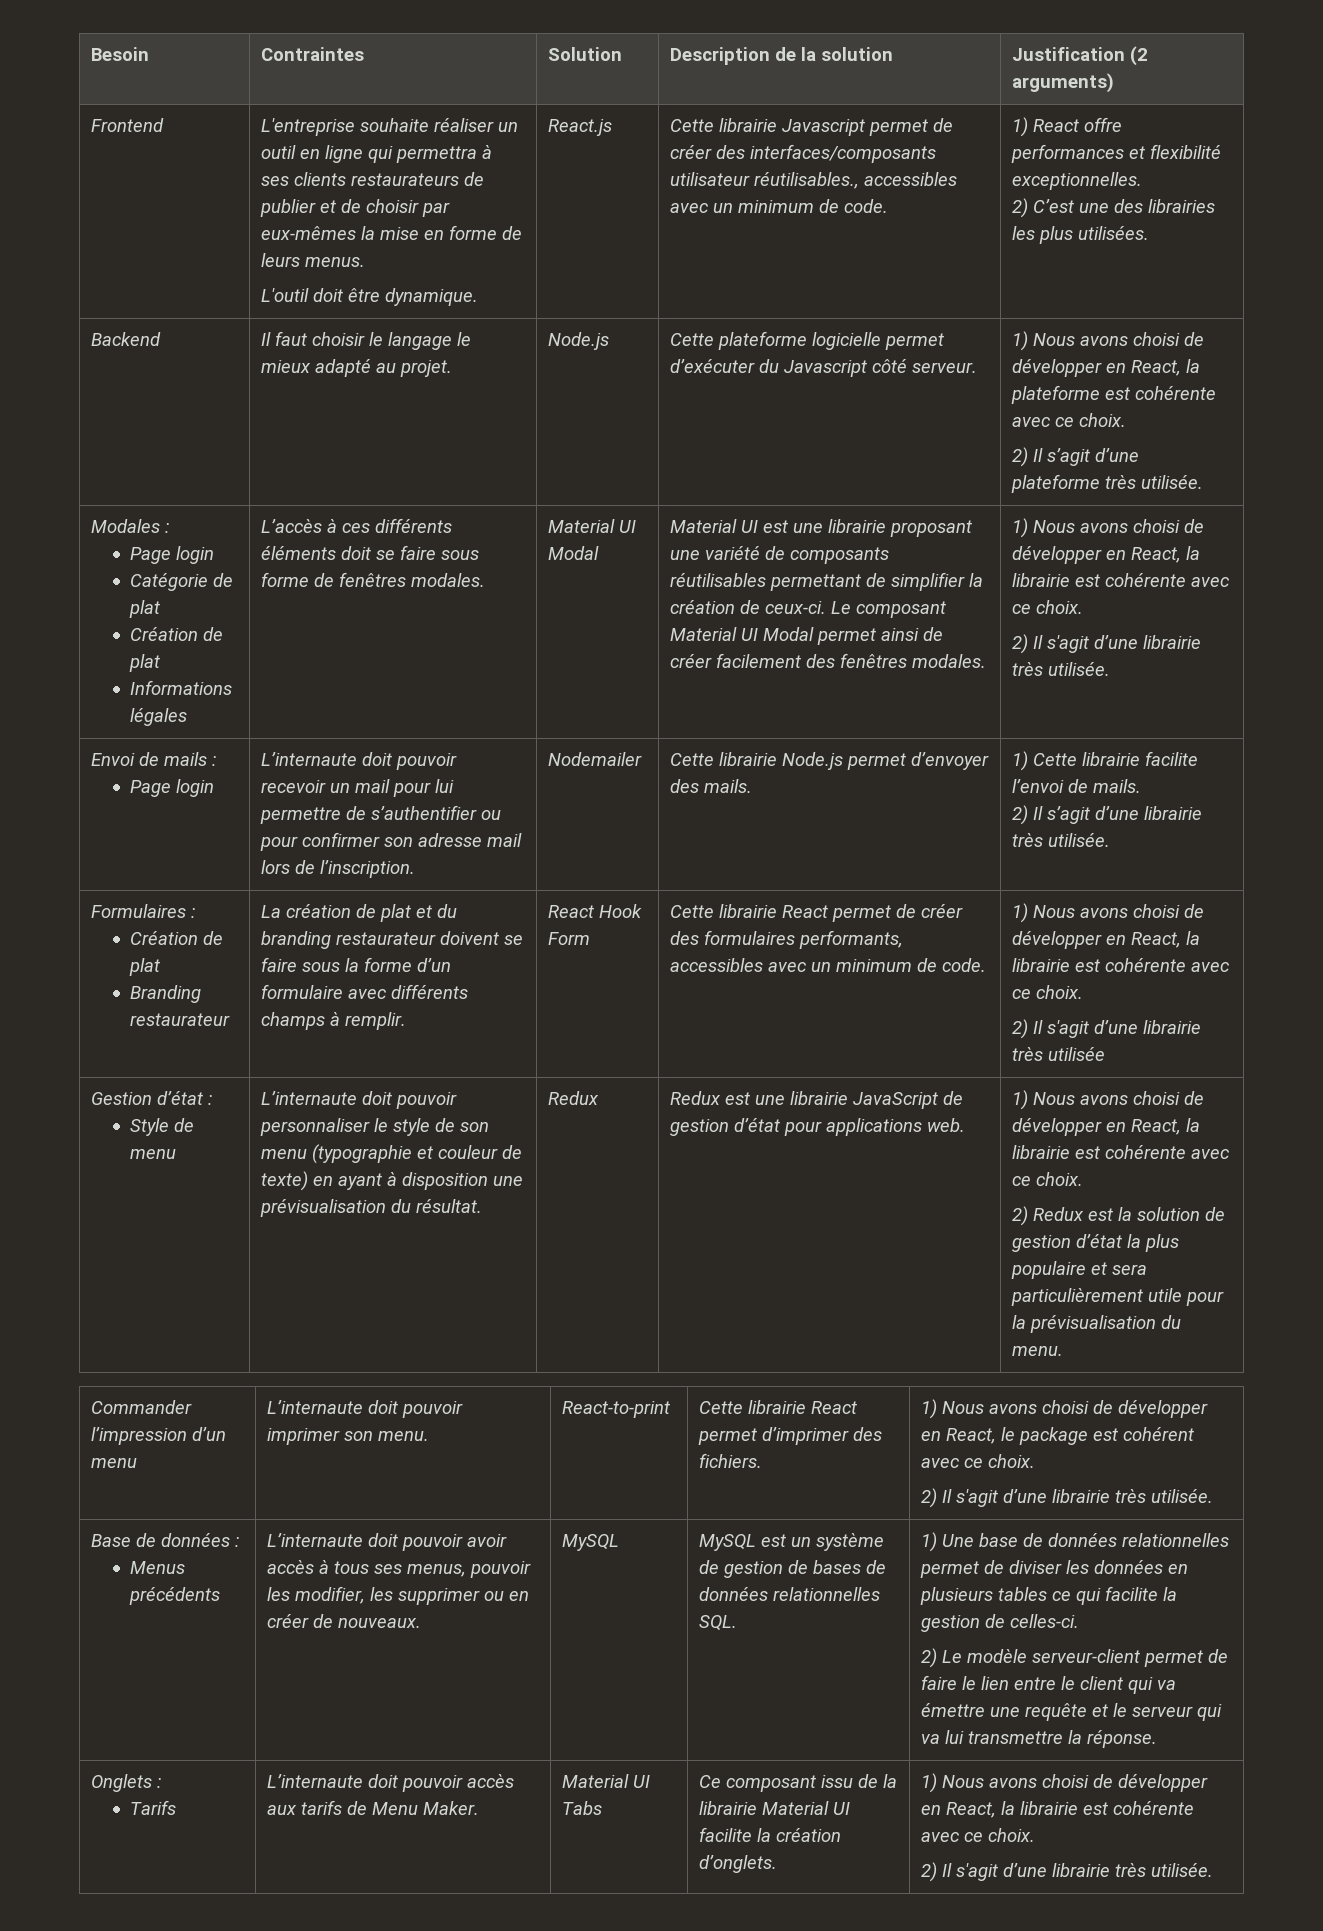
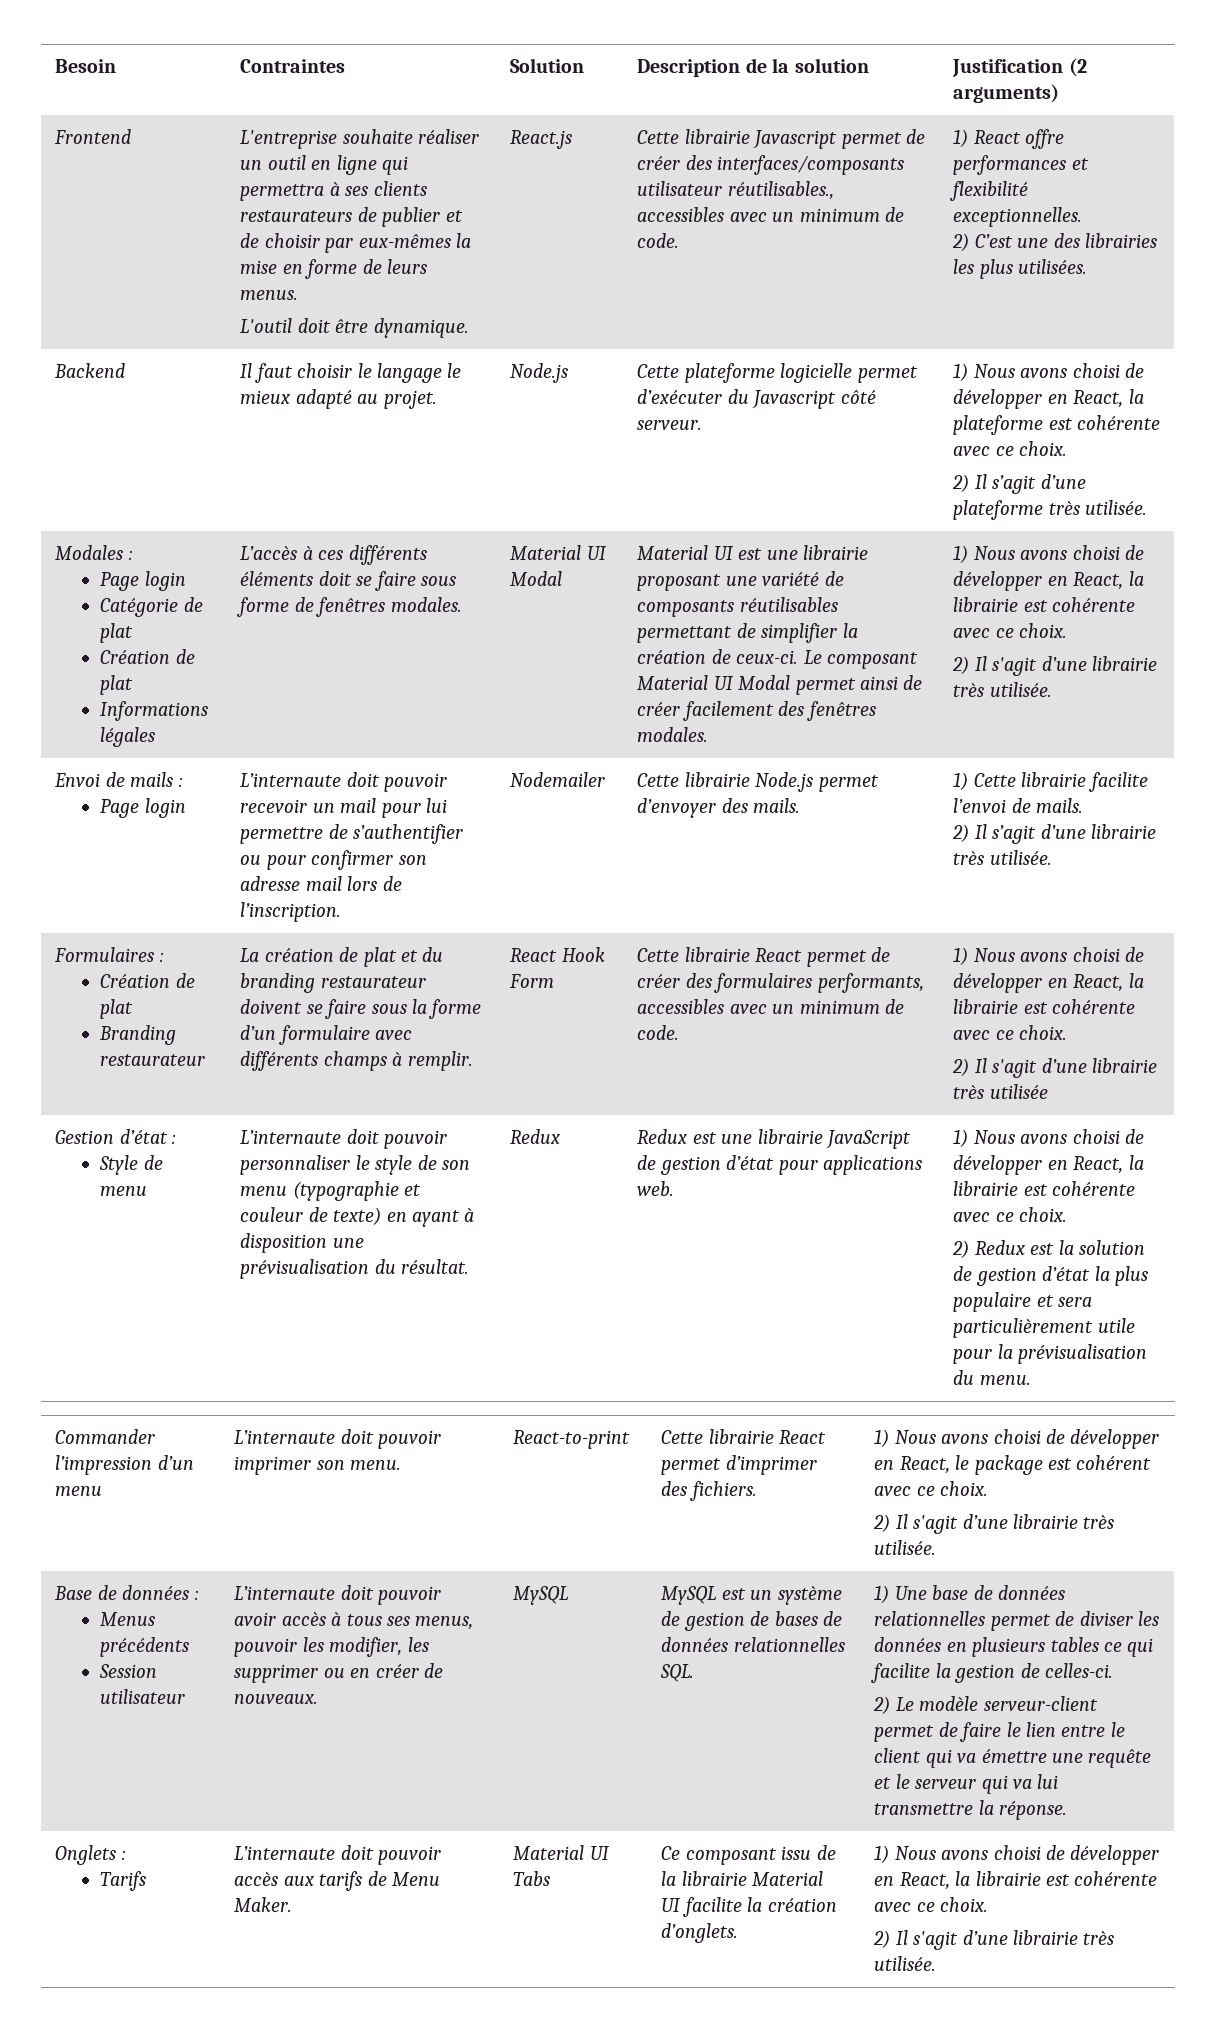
(221, 1596) none -> [99,1664,158,1678] [100,1689,186,1704] // Session utilisateur

